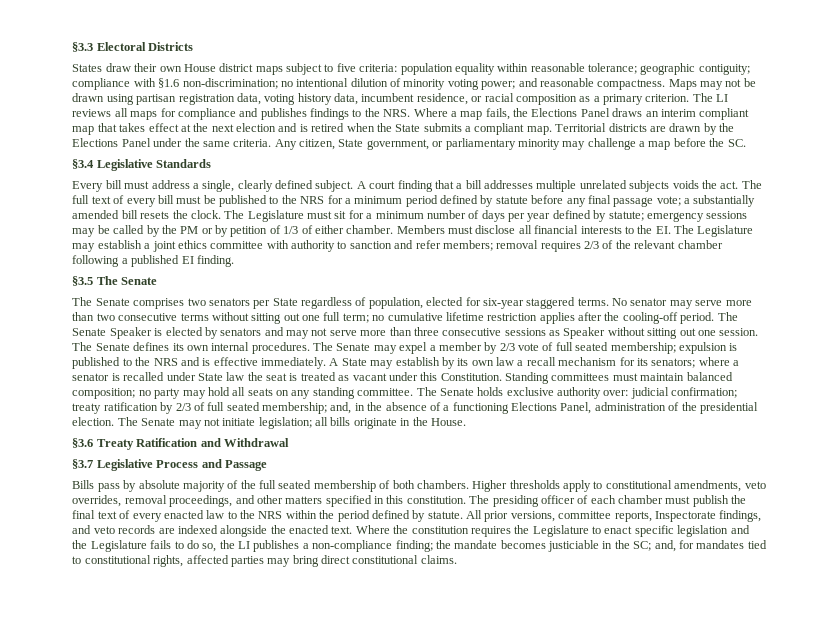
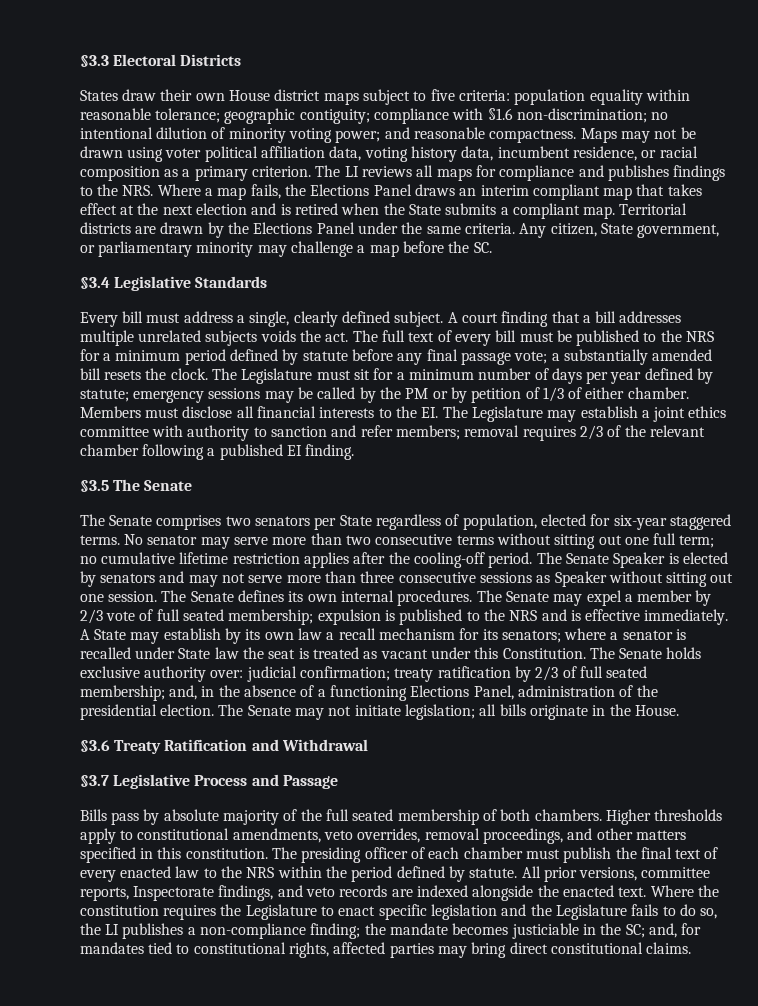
[136,94,235,105] partisan registration -> [165,146,325,162] voter political affiliation
[505,372,733,384] [72,387,414,399] Standing committees must maintain balanced composition; no party may hold all seats on any standing committee. -> (586, 653) none

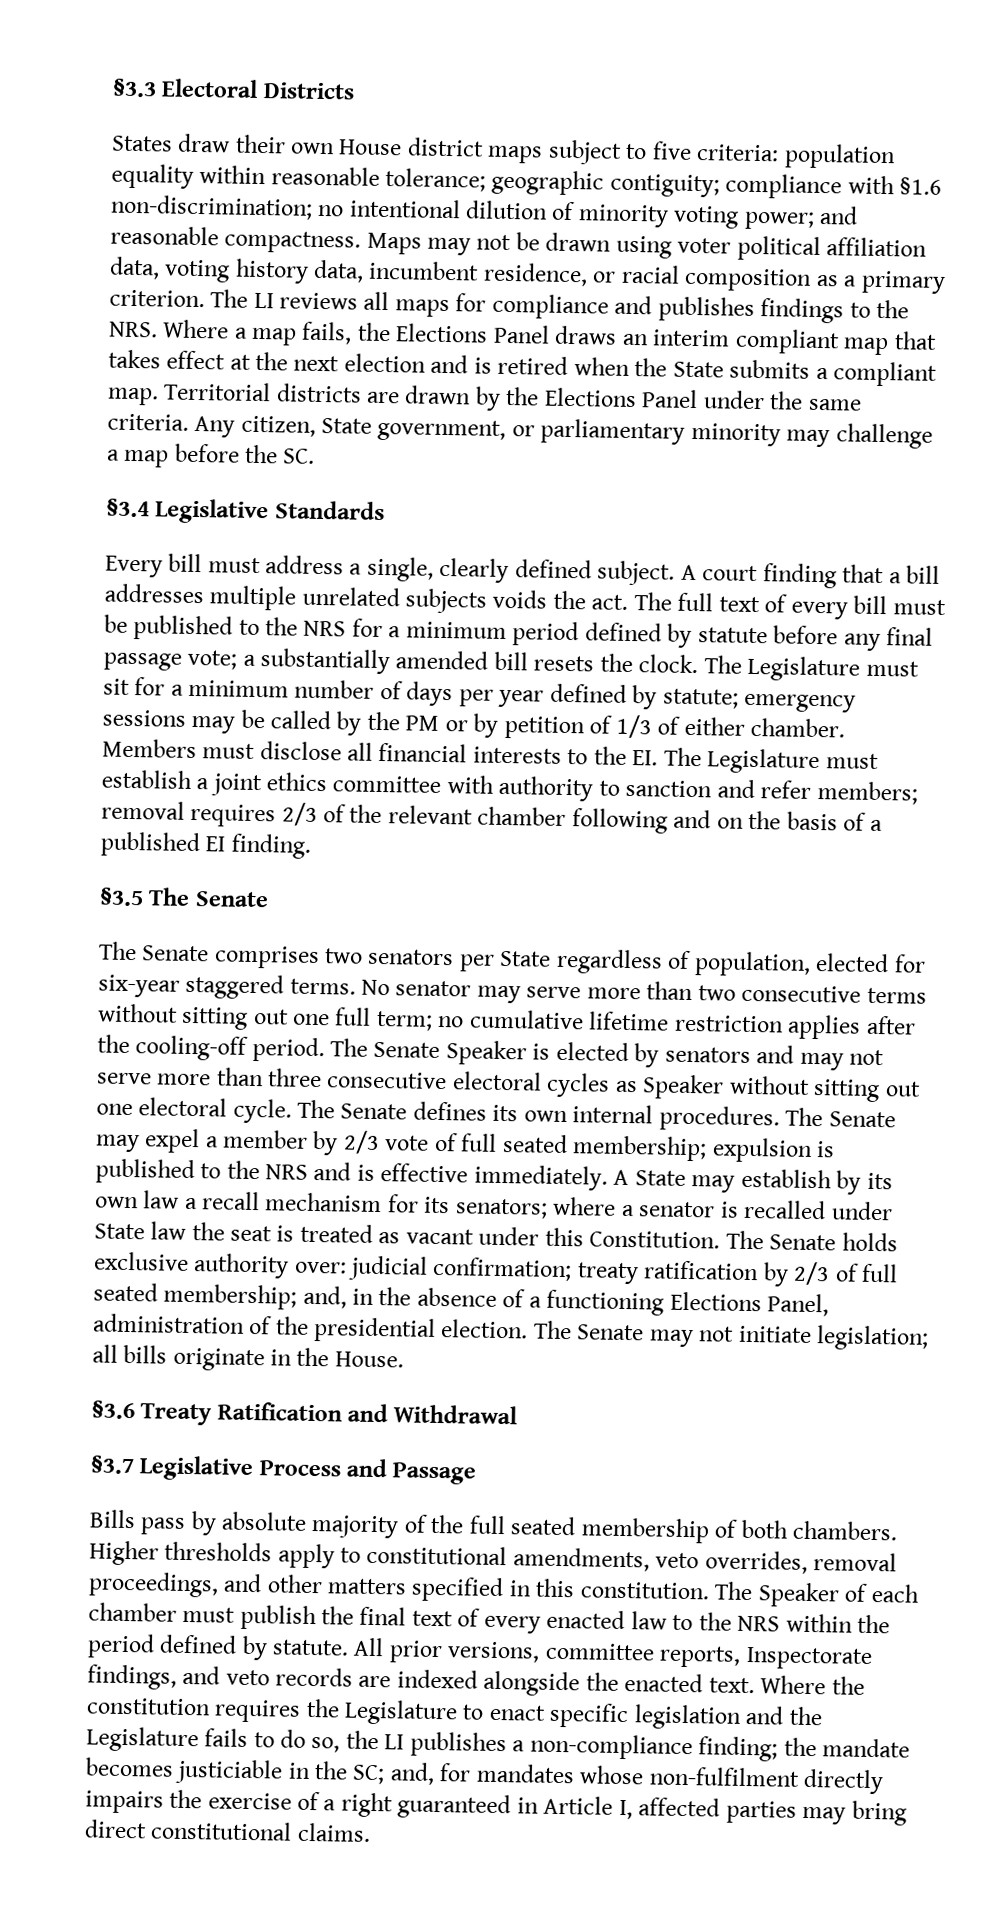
[547,410,577,422] may -> [825,753,879,769] must
(204, 452) none -> [673,809,867,831] and on the basis of
[479,572,532,583] sessions -> [451,1071,611,1098] electoral cycles
[107,591,157,602] session. -> [138,1097,292,1124] electoral cycle.
[301,847,408,863] presiding officer -> [757,1582,840,1608] Speaker
[147,942,329,958] tied to constitutional rights, -> [579,1765,885,1795] [84,1789,633,1820] whose non-fulfilment directly impairs the exercise of a right guaranteed in Article I,

